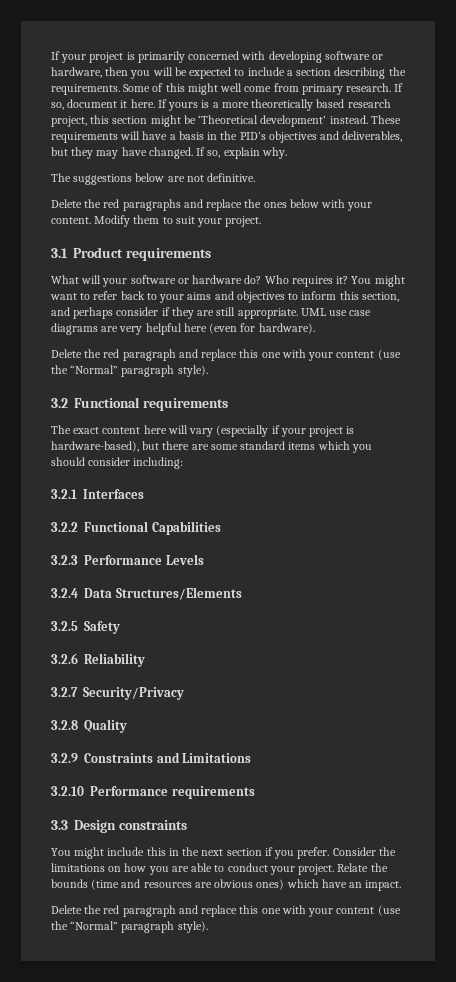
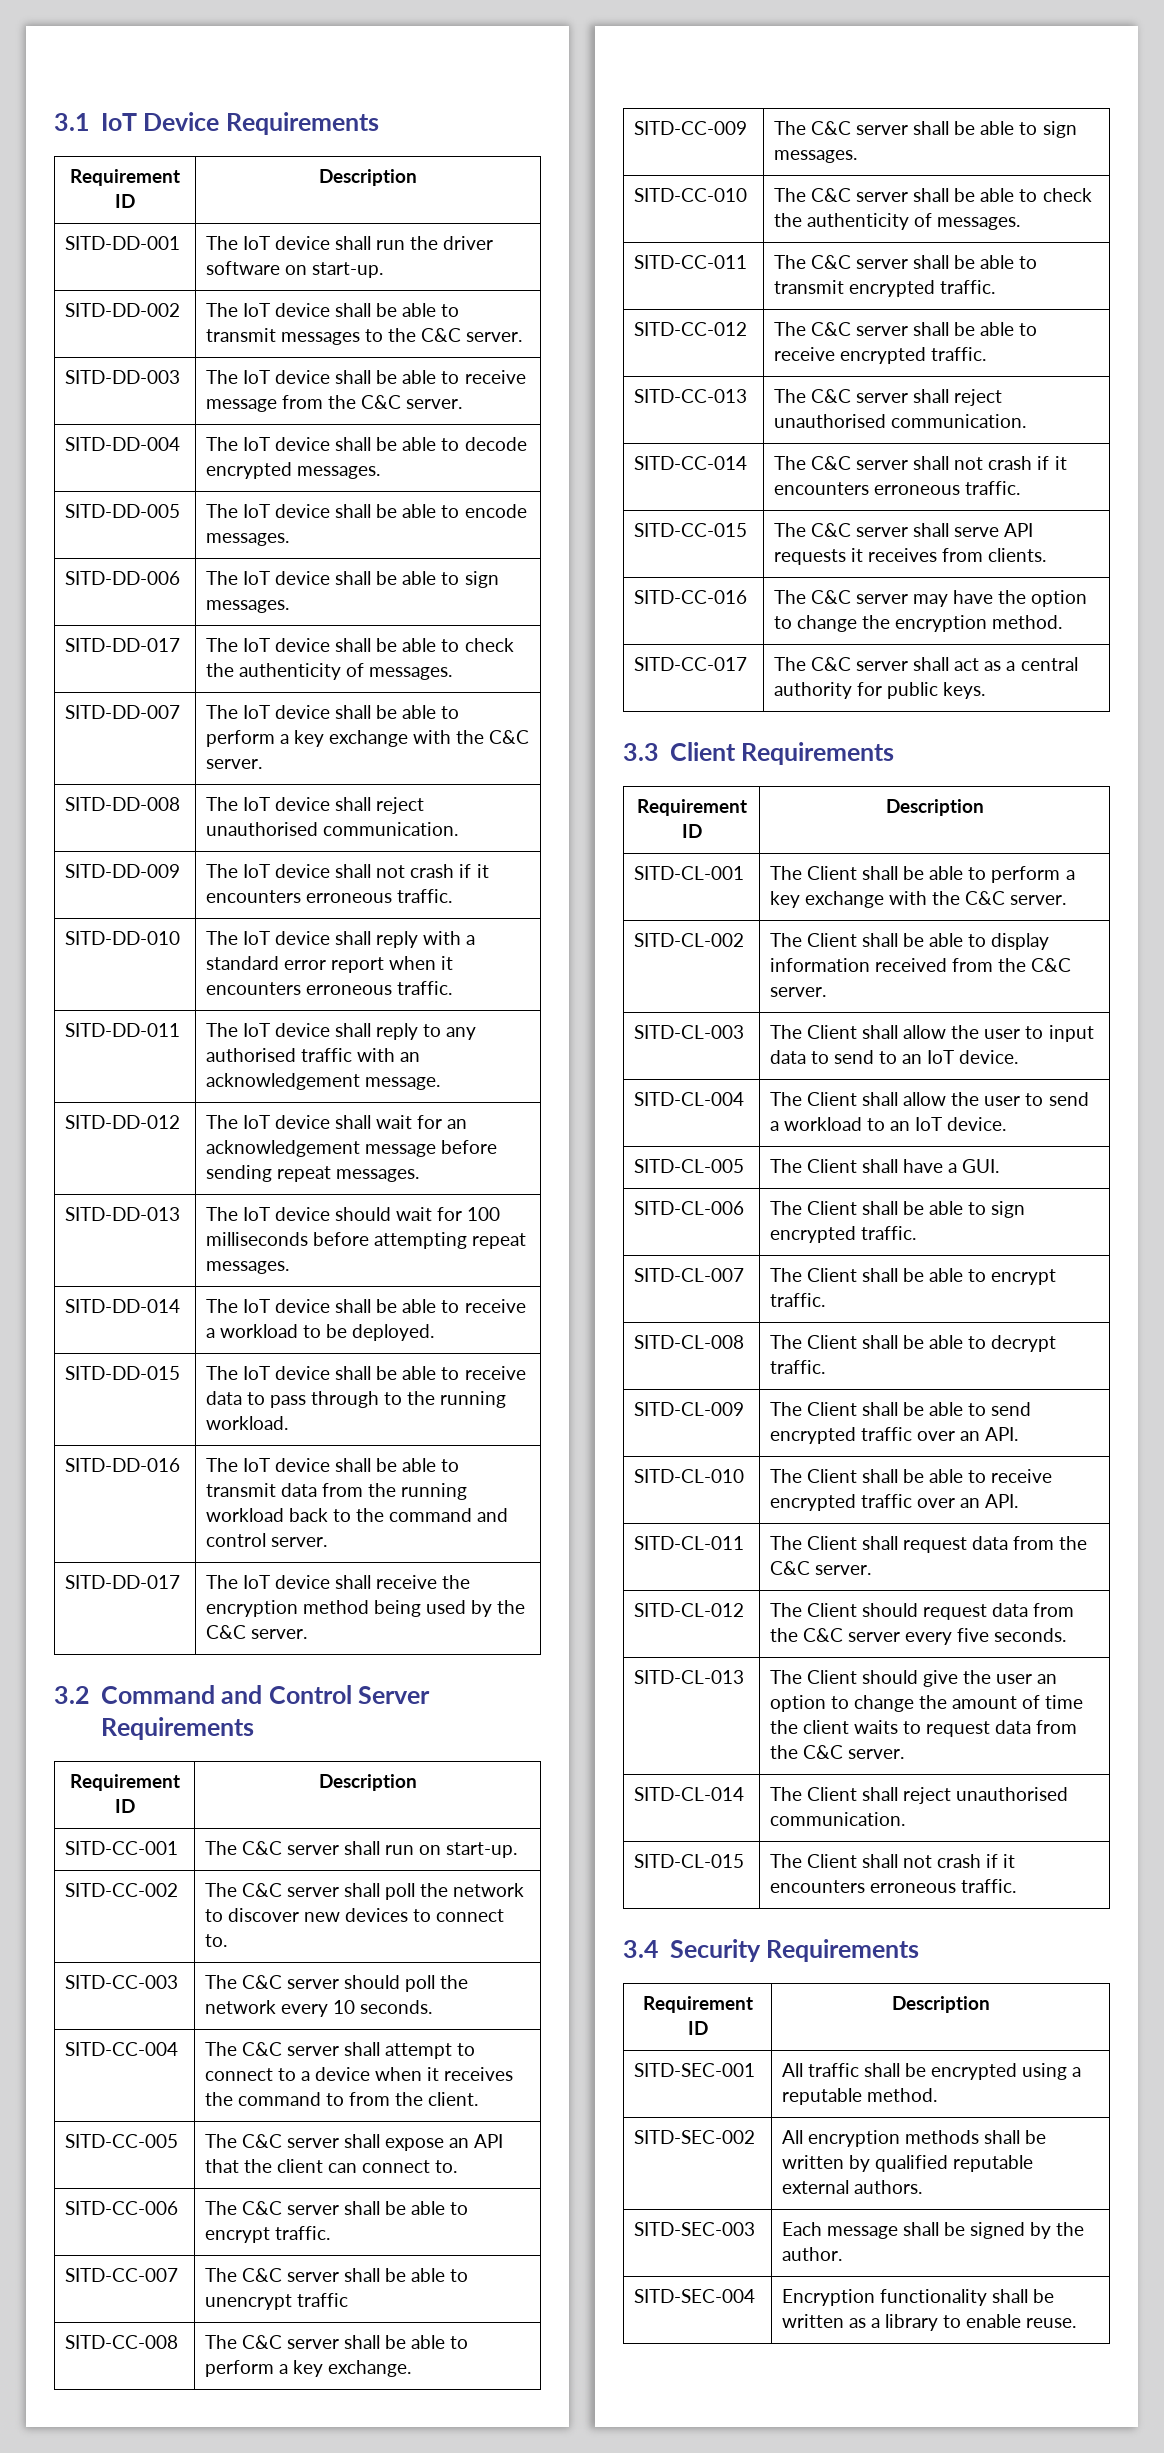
[51,51,384,63] [51,67,406,79] [51,83,404,95] [51,99,391,111] [51,115,401,127] [51,131,403,143] [51,147,287,159] [51,173,256,185] [51,199,373,211] [51,215,262,227] [51,247,211,261] [51,275,405,287] [50,291,399,303] [51,307,372,319] [51,323,315,335] [51,349,401,361] [51,365,208,377] [51,397,228,411] [51,425,355,437] [51,441,372,453] [51,457,184,469] [51,489,144,499] [51,521,221,535] [51,554,204,565] [51,587,242,600] [51,621,120,634] [51,653,145,667] [51,687,184,700] [51,719,127,733] [51,752,252,763] [51,786,255,799] [51,820,187,833] [51,847,396,859] [51,863,388,875] [51,879,402,891] [51,905,401,917] [51,921,208,933] If your project is primarily concerned with developing software or hardware, then you will be expected to include a section describing the requirements. Some of this might well come from primary research. If so, document it here. If yours is a more theoretically based research project, this section might be ‘Theoretical development’ instead. These requirements will have a basis in the PID’s objectives and deliverables, but they may have changed. If so, explain why. // The suggestions below are not definitive. // Delete the red paragraphs and replace the ones below with your content. Modify them to suit your project. // 3.1 Product requirements // What will your software or hardware do? Who requires it? You might want to refer back to your aims and objectives to inform this section, and perhaps consider if they are still appropriate. UML use case diagrams are very helpful here (even for hardware). // Delete the red paragraph and replace this one with your content (use the “Normal” paragraph style). // 3.2 Functional requirements // The exact content here will vary (especially if your project is hardware-based), but there are some standard items which you should consider including: // 3.2.1 Interfaces // 3.2.2 Functional Capabilities // 3.2.3 Performance Levels // 3.2.4 Data Structures/Elements // 3.2.5 Safety // 3.2.6 Reliability // 3.2.7 Security/Privacy // 3.2.8 Quality // 3.2.9 Constraints and Limitations // 3.2.10 Performance requirements // 3.3 Design constraints // You might include this in the next section if you prefer. Consider the limitations on how you are able to conduct your project. Relate the bounds (time and resources are obvious ones) which have an impact. // Delete the red paragraph and replace this one with your content (use the “Normal” paragraph style). -> [54,112,379,135] [70,169,180,186] [115,194,135,208] [319,169,417,186] [64,236,180,250] [205,236,494,250] [205,261,383,278] [64,303,180,317] [205,303,460,317] [205,328,523,345] [64,370,180,384] [205,370,526,384] [205,395,463,412] [64,437,180,451] [205,437,527,451] [205,462,380,479] [64,504,180,518] [205,504,527,518] [205,533,289,546] [64,571,180,585] [205,571,499,588] [205,600,289,613] [64,638,180,652] [205,638,514,652] [205,663,453,680] [64,705,180,719] [205,705,460,719] [205,730,530,747] [205,759,262,769] [64,797,180,811] [205,797,425,814] [205,822,458,836] [64,864,180,878] [205,864,489,878] [205,889,452,903] [64,931,180,945] [205,931,476,948] [205,956,454,973] [205,981,452,995] [64,1023,180,1037] [205,1023,477,1040] [205,1048,421,1062] [205,1073,440,1090] [64,1115,180,1129] [205,1115,468,1129] [205,1140,497,1157] [205,1165,419,1182] [64,1207,180,1221] [205,1207,501,1221] [205,1232,527,1249] [205,1261,289,1274] [64,1299,180,1313] [205,1299,526,1313] [205,1324,435,1341] [64,1366,180,1380] [205,1366,526,1380] [205,1391,507,1408] [205,1416,288,1430] [64,1458,180,1472] [205,1458,460,1472] [205,1483,468,1500] [205,1508,509,1522] [205,1533,327,1547] [64,1575,180,1589] [205,1575,471,1589] [205,1600,526,1617] [205,1625,307,1639] [54,1685,431,1704] [100,1717,254,1740] [69,1774,180,1791] [114,1799,135,1813] [318,1774,417,1791] [64,1841,178,1855] [204,1841,518,1858] [64,1883,178,1897] [204,1883,525,1900] [204,1908,505,1922] [204,1934,227,1947] [64,1975,178,1989] [204,1975,469,1992] [204,2000,433,2017] [64,2042,178,2056] [204,2042,476,2059] [204,2067,514,2081] [204,2092,479,2106] [64,2134,178,2148] [204,2134,504,2151] [204,2159,458,2173] [64,2201,178,2215] [204,2201,469,2215] [204,2226,330,2243] [64,2268,178,2282] [204,2268,469,2282] [204,2293,348,2310] [64,2335,178,2349] [204,2335,469,2349] [204,2360,412,2377] [633,121,747,135] [773,121,1077,138] [773,150,857,163] [633,188,747,202] [773,188,1092,202] [773,213,1021,230] [633,255,747,269] [773,255,1038,269] [773,280,995,297] [633,322,747,336] [773,322,1038,336] [773,347,986,364] [633,389,747,403] [773,389,1003,406] [773,414,1026,428] [633,456,747,470] [773,456,1067,470] [773,481,1020,495] [633,523,747,537] [773,523,1034,537] [773,548,1047,565] [633,590,747,604] [773,590,1088,607] [773,615,1063,632] [633,657,747,671] [773,657,1078,671] [773,682,986,699] [623,742,895,765] [636,799,747,816] [681,824,702,838] [885,799,984,816] [633,866,744,880] [769,866,1075,883] [769,891,1067,908] [633,933,744,947] [769,933,1050,950] [769,958,1072,972] [769,987,826,997] [633,1025,744,1039] [769,1025,1094,1042] [769,1050,1019,1064] [633,1092,744,1106] [769,1092,1089,1106] [769,1117,1007,1131] [633,1159,744,1173] [769,1159,1000,1173] [633,1201,744,1215] [769,1201,1026,1218] [769,1226,916,1243] [633,1268,744,1282] [769,1268,1057,1285] [769,1293,825,1307] [633,1335,744,1349] [769,1335,1057,1352] [769,1360,825,1374] [633,1402,744,1416] [769,1402,1032,1416] [769,1427,1019,1444] [633,1469,744,1483] [769,1469,1053,1483] [769,1494,1019,1511] [633,1536,744,1550] [769,1536,1088,1553] [769,1561,871,1575] [633,1603,744,1617] [769,1603,1075,1620] [769,1628,1067,1645] [633,1670,744,1684] [769,1670,1058,1687] [769,1695,1084,1712] [769,1720,1078,1737] [769,1745,904,1759] [633,1787,744,1801] [769,1787,1069,1804] [769,1812,905,1826] [633,1854,744,1868] [769,1854,1016,1868] [769,1879,1016,1893] [623,1939,920,1962] [642,1996,753,2013] [687,2021,708,2035] [891,1996,990,2013] [633,2063,755,2077] [781,2063,1082,2080] [781,2088,937,2105] [633,2130,755,2144] [781,2130,1047,2147] [781,2155,1034,2172] [781,2180,922,2194] [633,2222,755,2236] [781,2222,1085,2239] [781,2247,842,2261] [633,2289,755,2303] [781,2289,1055,2306] [781,2314,1077,2331] 3.1 IoT Device Requirements // Requirement ID | Description // SITD-DD-001 | The IoT device shall run the driver software on start-up. // SITD-DD-002 | The IoT device shall be able to transmit messages to the C&C server. // SITD-DD-003 | The IoT device shall be able to receive message from the C&C server. // SITD-DD-004 | The IoT device shall be able to decode encrypted messages. // SITD-DD-005 | The IoT device shall be able to encode messages. // SITD-DD-006 | The IoT device shall be able to sign messages. // SITD-DD-017 | The IoT device shall be able to check the authenticity of messages. // SITD-DD-007 | The IoT device shall be able to perform a key exchange with the C&C server. // SITD-DD-008 | The IoT device shall reject unauthorised communication. // SITD-DD-009 | The IoT device shall not crash if it encounters erroneous traffic. // SITD-DD-010 | The IoT device shall reply with a standard error report when it encounters erroneous traffic. // SITD-DD-011 | The IoT device shall reply to any authorised traffic with an acknowledgement message. // SITD-DD-012 | The IoT device shall wait for an acknowledgement message before sending repeat messages. // SITD-DD-013 | The IoT device should wait for 100 milliseconds before attempting repeat messages. // SITD-DD-014 | The IoT device shall be able to receive a workload to be deployed. // SITD-DD-015 | The IoT device shall be able to receive data to pass through to the running workload. // SITD-DD-016 | The IoT device shall be able to transmit data from the running workload back to the command and control server. // SITD-DD-017 | The IoT device shall receive the encryption method being used by the C&C server. // 3.2 Command and Control Server Requirements // Requirement ID | Description // SITD-CC-001 | The C&C server shall run on start-up. // SITD-CC-002 | The C&C server shall poll the network to discover new devices to connect to. // SITD-CC-003 | The C&C server should poll the network every 10 seconds. // SITD-CC-004 | The C&C server shall attempt to connect to a device when it receives the command to from the client. // SITD-CC-005 | The C&C server shall expose an API that the client can connect to. // SITD-CC-006 | The C&C server shall be able to encrypt traffic. // SITD-CC-007 | The C&C server shall be able to unencrypt traffic // SITD-CC-008 | The C&C server shall be able to perform a key exchange. // SITD-CC-009 | The C&C server shall be able to sign messages. // SITD-CC-010 | The C&C server shall be able to check the authenticity of messages. // SITD-CC-011 | The C&C server shall be able to transmit encrypted traffic. // SITD-CC-012 | The C&C server shall be able to receive encrypted traffic. // SITD-CC-013 | The C&C server shall reject unauthorised communication. // SITD-CC-014 | The C&C server shall not crash if it encounters erroneous traffic. // SITD-CC-015 | The C&C server shall serve API requests it receives from clients. // SITD-CC-016 | The C&C server may have the option to change the encryption method. // SITD-CC-017 | The C&C server shall act as a central authority for public keys. // 3.3 Client Requirements // Requirement ID | Description // SITD-CL-001 | The Client shall be able to perform a key exchange with the C&C server. // SITD-CL-002 | The Client shall be able to display information received from the C&C server. // SITD-CL-003 | The Client shall allow the user to input data to send to an IoT device. // SITD-CL-004 | The Client shall allow the user to send a workload to an IoT device. // SITD-CL-005 | The Client shall have a GUI. // SITD-CL-006 | The Client shall be able to sign encrypted traffic. // SITD-CL-007 | The Client shall be able to encrypt traffic. // SITD-CL-008 | The Client shall be able to decrypt traffic. // SITD-CL-009 | The Client shall be able to send encrypted traffic over an API. // SITD-CL-010 | The Client shall be able to receive encrypted traffic over an API. // SITD-CL-011 | The Client shall request data from the C&C server. // SITD-CL-012 | The Client should request data from the C&C server every five seconds. // SITD-CL-013 | The Client should give the user an option to change the amount of time the client waits to request data from the C&C server. // SITD-CL-014 | The Client shall reject unauthorised communication. // SITD-CL-015 | The Client shall not crash if it encounters erroneous traffic. // 3.4 Security Requirements // Requirement ID | Description // SITD-SEC-001 | All traffic shall be encrypted using a reputable method. // SITD-SEC-002 | All encryption methods shall be written by qualified reputable external authors. // SITD-SEC-003 | Each message shall be signed by the author. // SITD-SEC-004 | Encryption functionality shall be written as a library to enable reuse.

